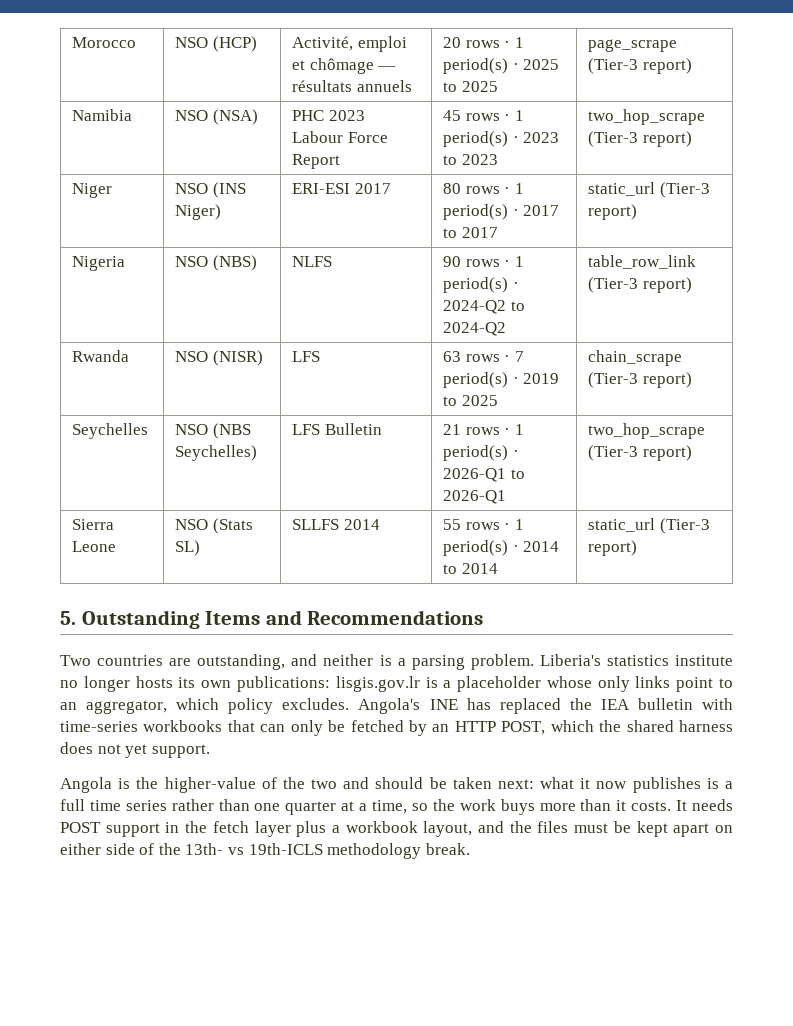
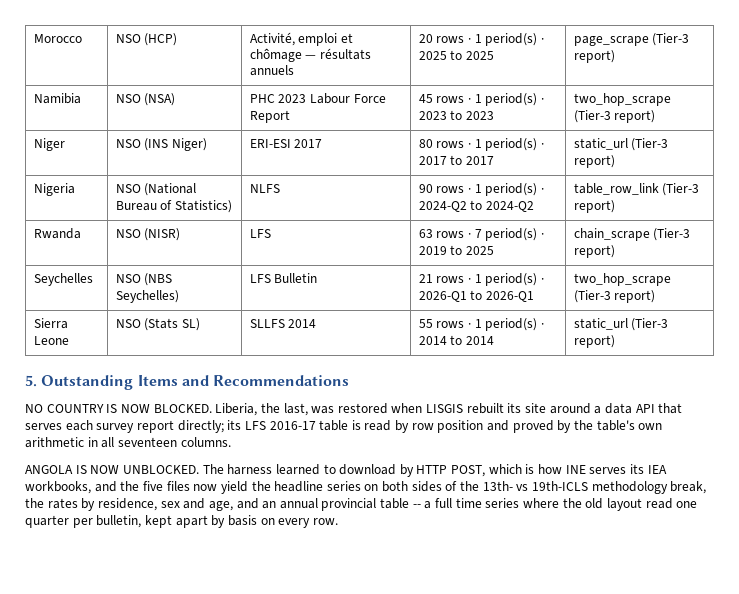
[212,255,257,271] (NBS) -> [144,183,197,196] [115,200,232,213] (National Bureau of Statistics)
[60,654,733,670] [60,676,734,692] [60,698,733,714] [60,720,734,736] [60,742,210,758] [60,777,733,793] [60,799,734,815] [60,821,733,837] [60,843,135,855] Two countries are outstanding, and neither is a parsing problem. Liberia's statistics institute no longer hosts its own publications: lisgis.gov.lr is a placeholder whose only links point to an aggregator, which policy excludes. Angola's INE has replaced the IEA bulletin with time-series workbooks that can only be fetched by an HTTP POST, which the shared harness does not yet support. // Angola is the higher-value of the two and should be taken next: what it now publishes is a full time series rather than one quarter at a time, so the work buys more than it costs. It needs POST support in the fetch layer plus a workbook layout, and the files must be kept apart on either side -> [25,403,683,416] [25,420,663,433] [25,437,231,448] [25,464,667,477] [25,481,442,494] NO COUNTRY IS NOW BLOCKED. Liberia, the last, was restored when LISGIS rebuilt its site around a data API that serves each survey report directly; its LFS 2016-17 table is read by row position and proved by the table's own arithmetic in all seventeen columns. // ANGOLA IS NOW UNBLOCKED. The harness learned to download by HTTP POST, which is how INE serves its IEA workbooks, and the five files now yield the headline series on both sides
[425,843,470,855] break. -> [670,481,707,494] [25,498,698,511] [25,515,338,528] break, the rates by residence, sex and age, and an annual provincial table -- a full time series where the old layout read one quarter per bulletin, kept apart by basis on every row.

